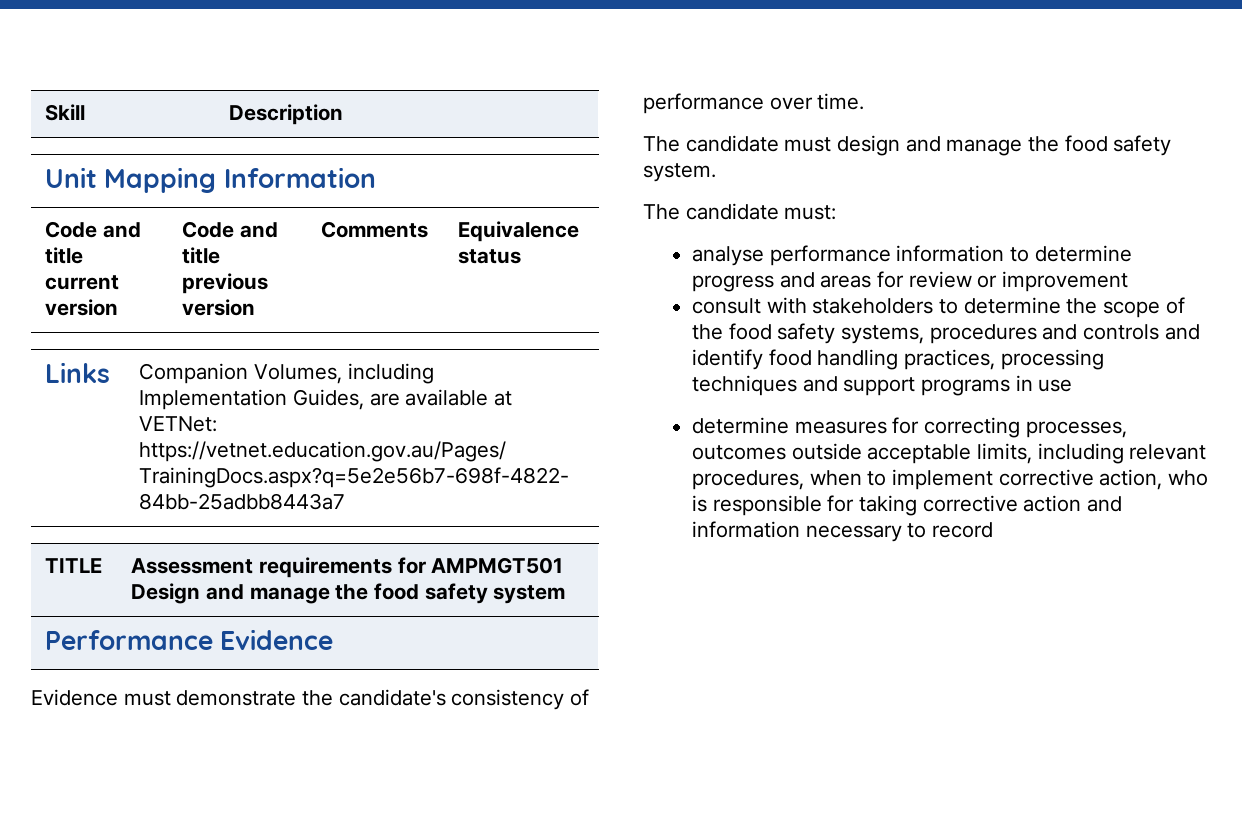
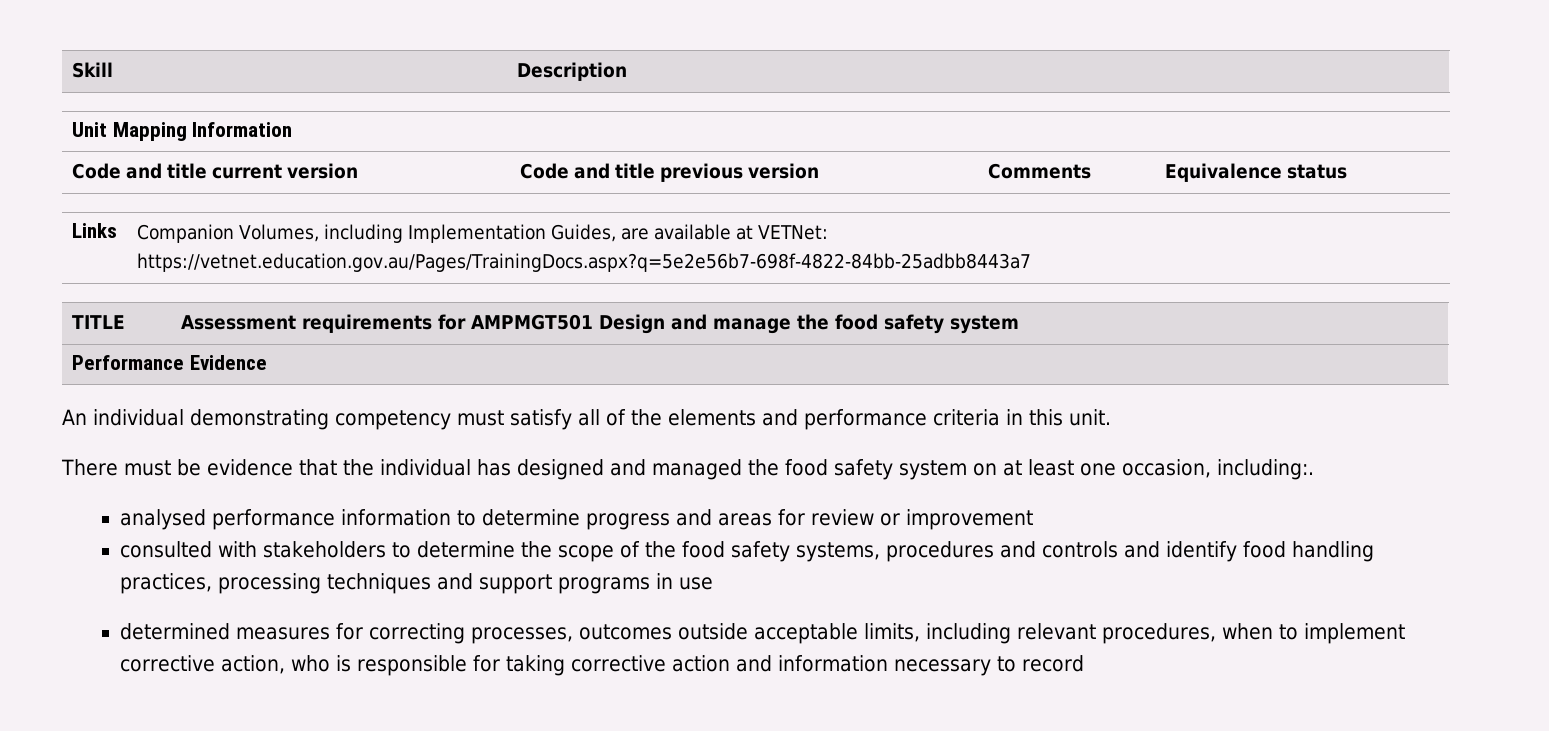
[31,689,590,710] [643,93,865,114] [643,135,1172,156] [643,163,716,182] [643,203,837,220] [692,246,765,266] Evidence must demonstrate the candidate's consistency of performance over time. // The candidate must design and manage the food safety system. // The candidate must: // analyse -> [62,409,1111,430] [61,459,1314,480] [120,509,207,530] An individual demonstrating competency must satisfy all of the elements and performance criteria in this unit. // There must be evidence that the individual has designed and managed the food safety system on at least one occasion, including:. // analysed
[692,298,762,314] consult -> [120,541,213,558] consulted
[692,417,790,434] determine -> [120,623,231,640] determined

